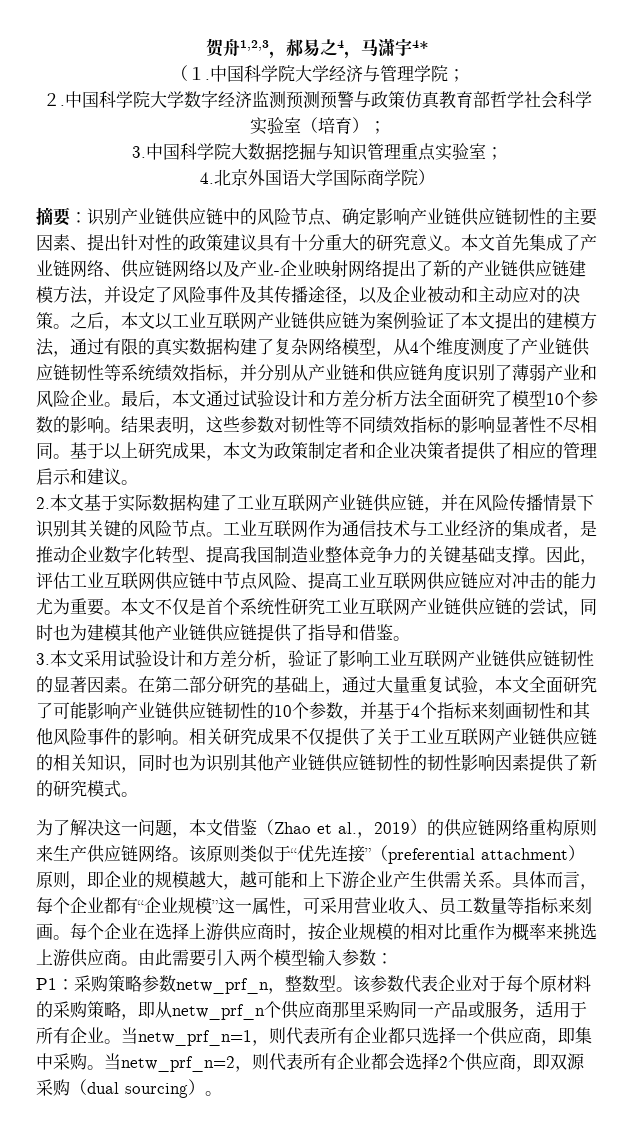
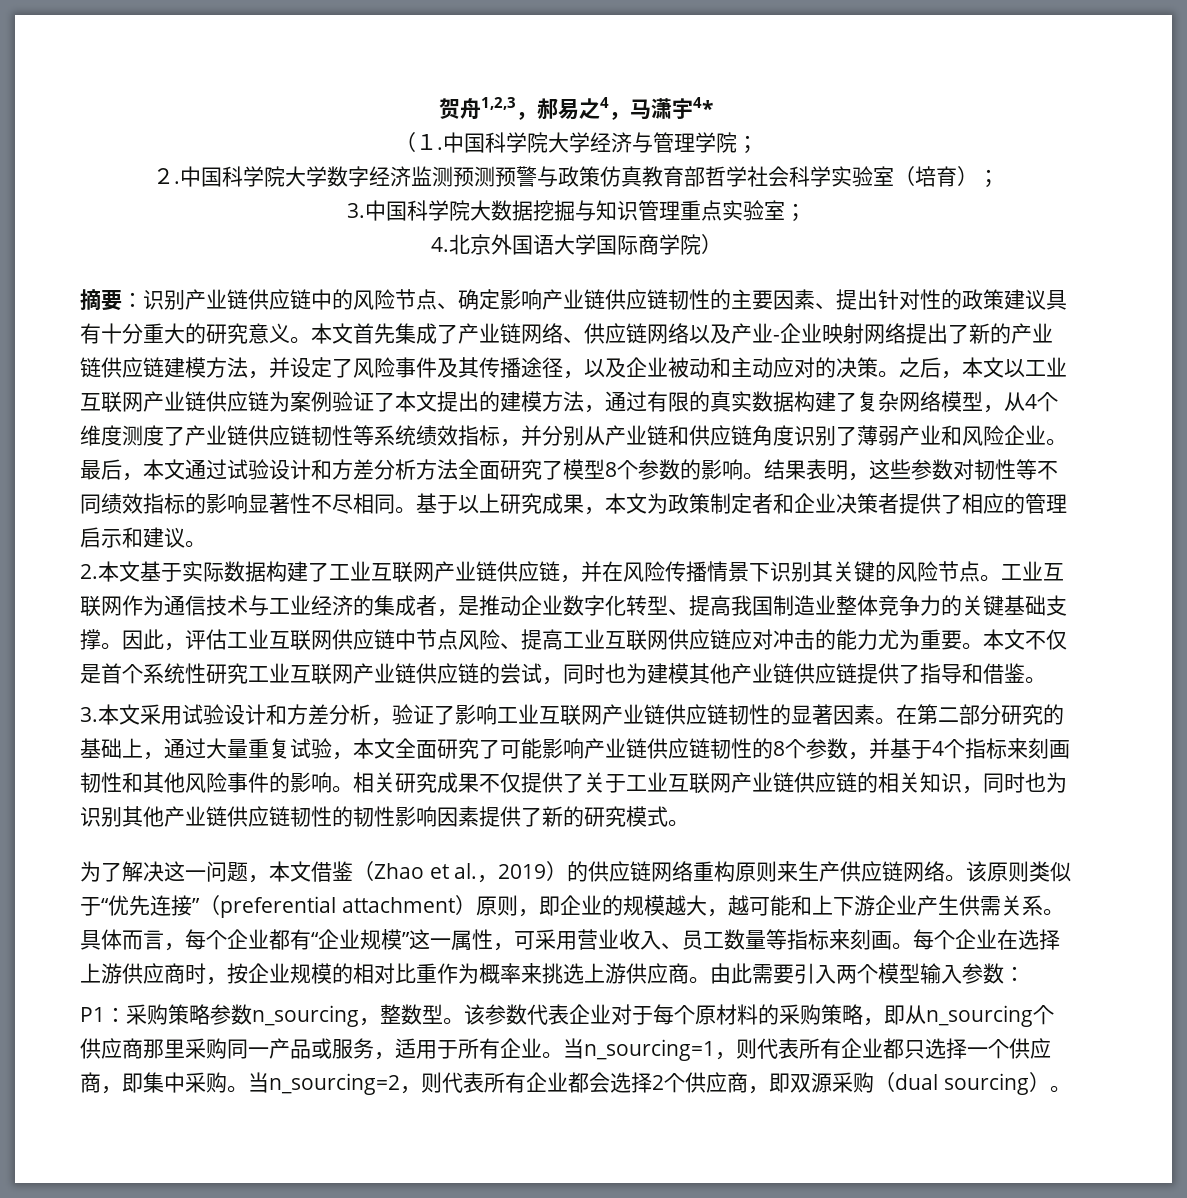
[546,393,564,405] 10 -> [605,462,617,477] 8
[274,705,292,717] 10 -> [773,741,785,756] 8
[176,978,269,994] netw_prf_n -> [252,1005,359,1027] n_sourcing
[172,1004,265,1020] netw_prf_n -> [926,1005,1033,1027] n_sourcing
[138,1030,252,1046] netw_prf_n=1 -> [584,1039,715,1061] n_sourcing=1
[121,1056,235,1072] netw_prf_n=2 -> [269,1073,400,1095] n_sourcing=2

